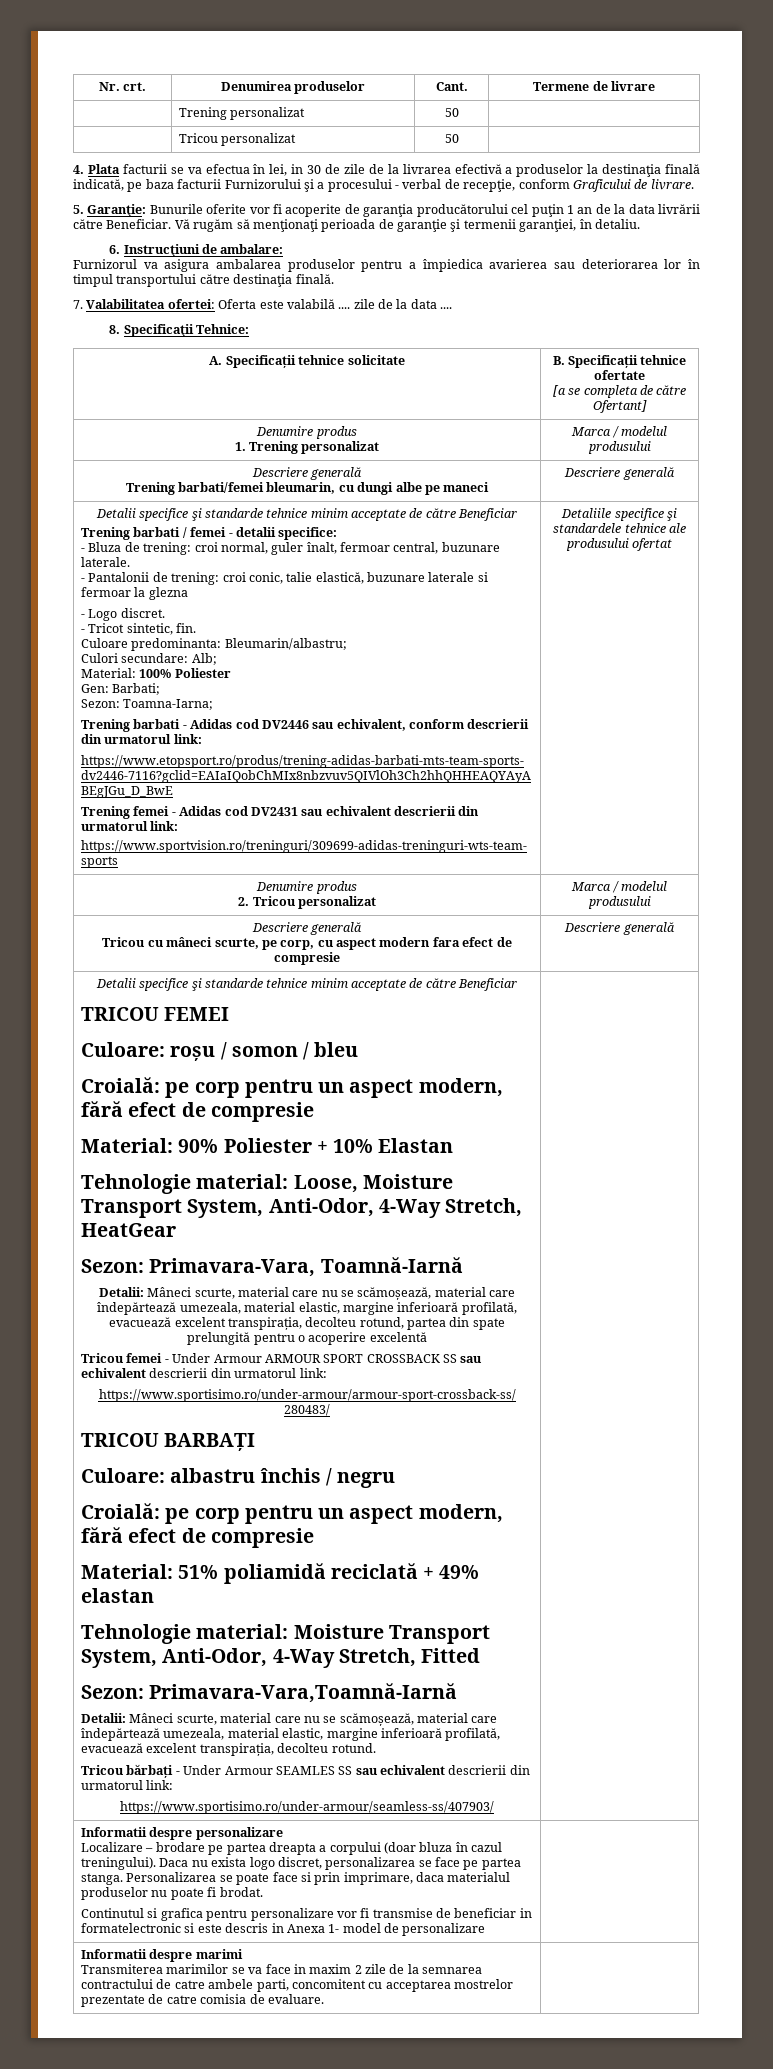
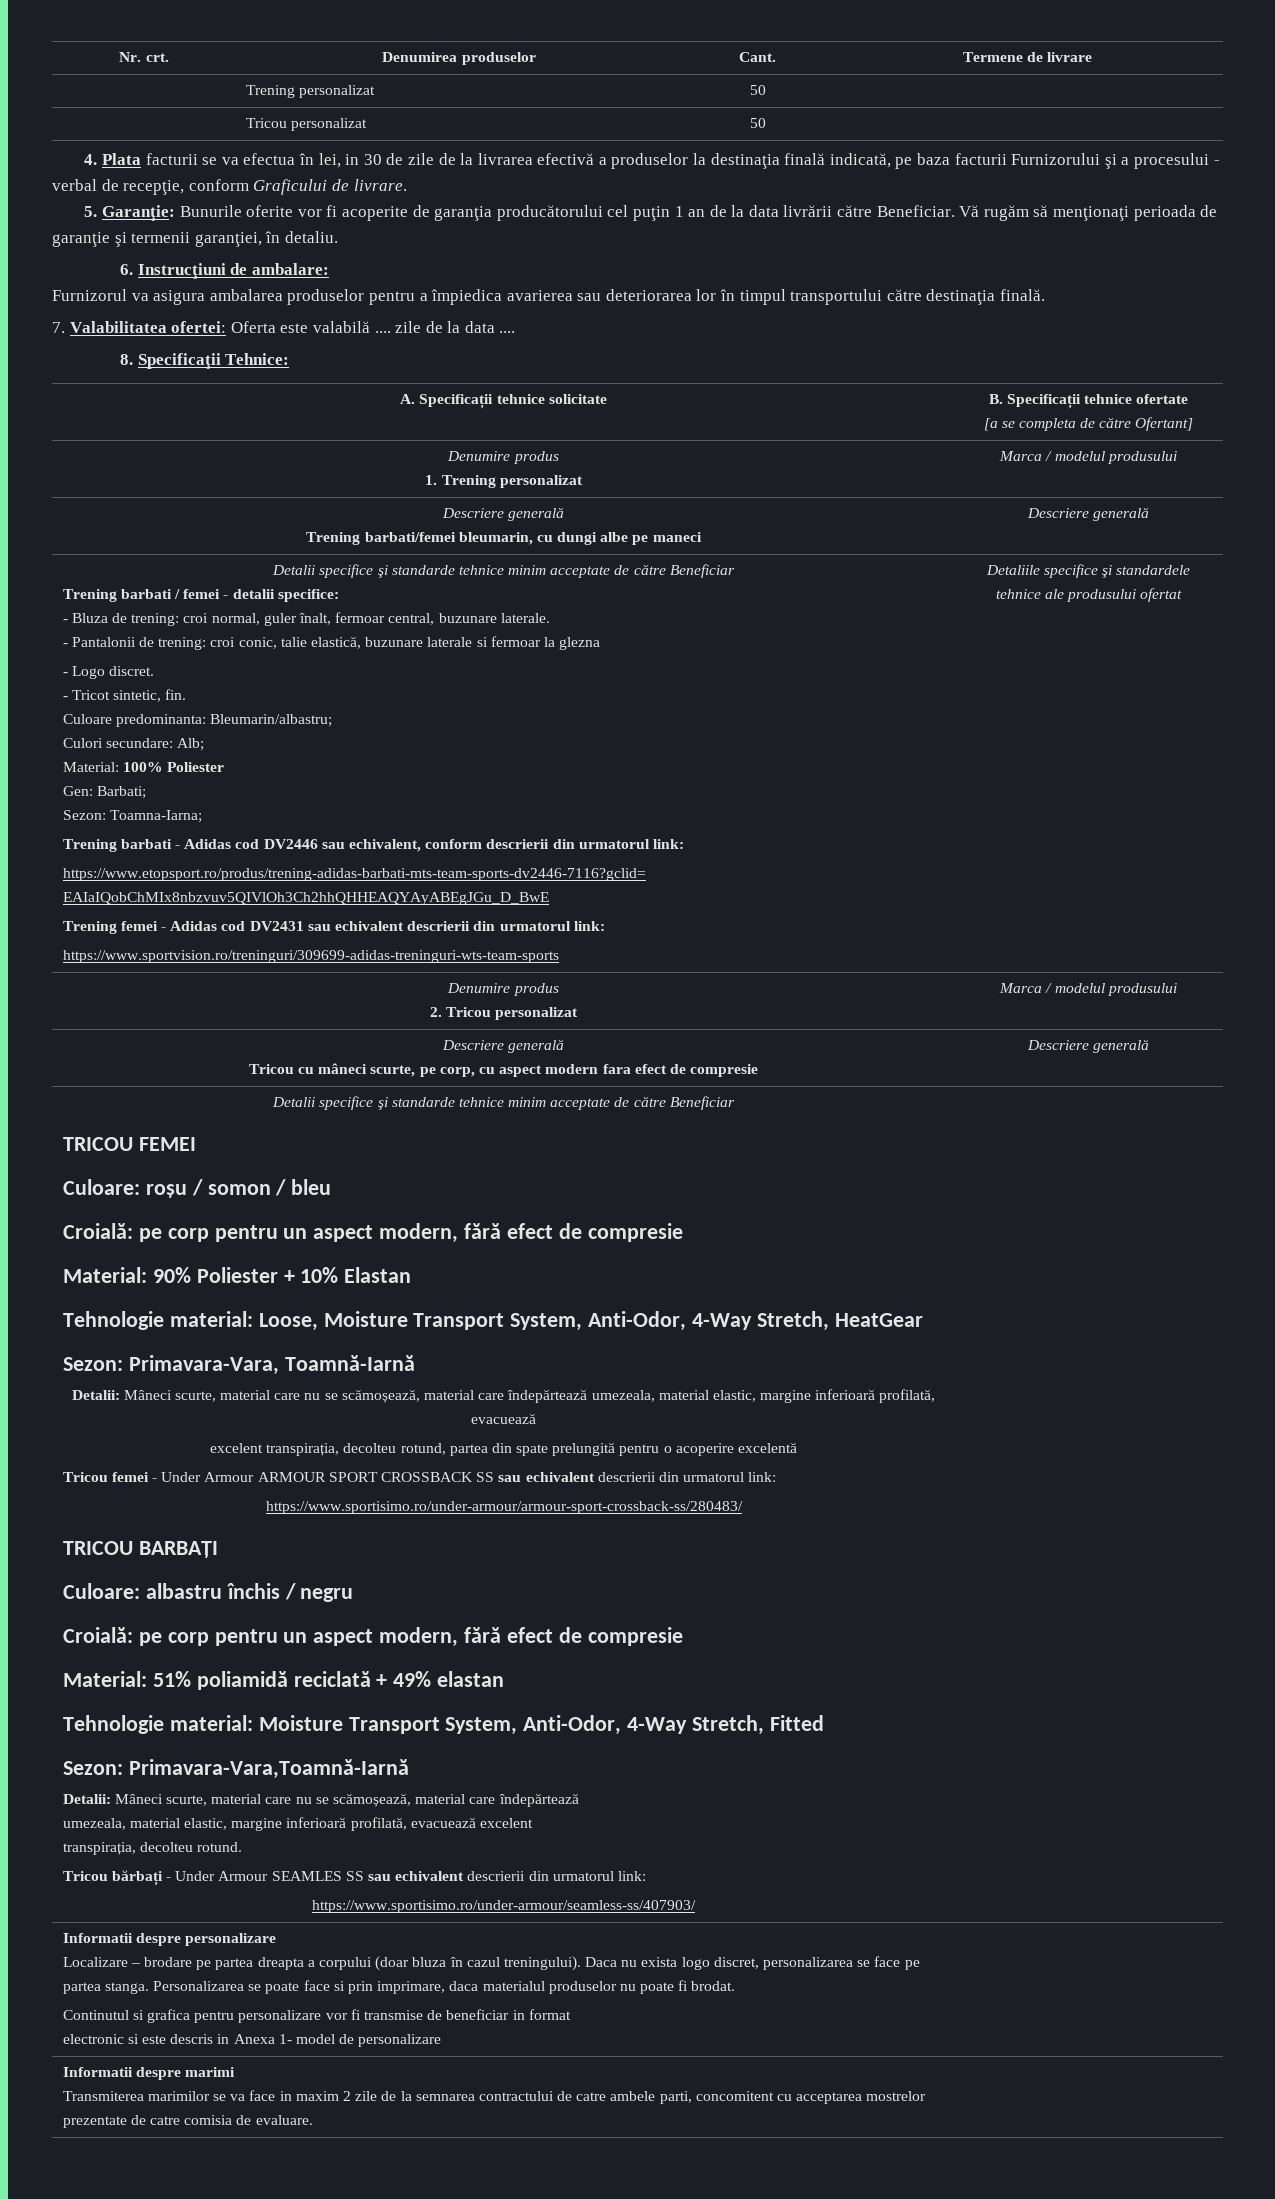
(172, 1322) none -> (536, 1418) //
[163,1728,501,1741] [81,1743,198,1753] umezeala, material elastic, margine inferioară profilată, evacuează excelent -> [62,1817,534,1831] // umezeala, material elastic, margine inferioară profilată, evacuează excelent //
[81,1923,182,1933] formatelectronic -> [528,2009,571,2020] [62,2034,124,2044] format // electronic

